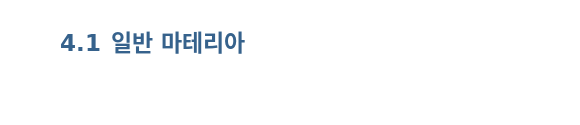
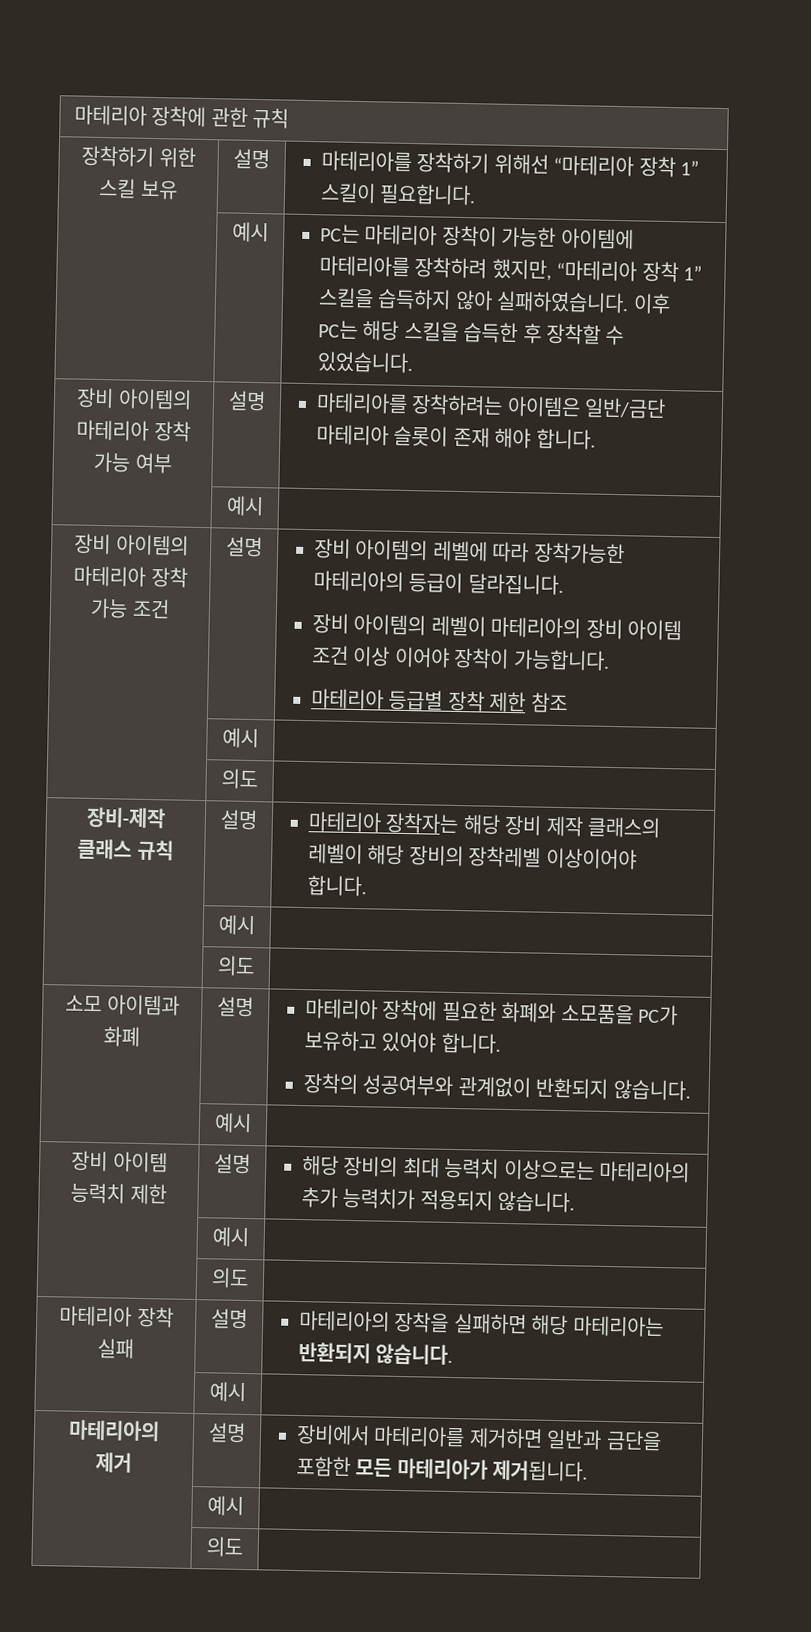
[60,31,245,54] 4.1 일반 마테리아 -> [74,104,290,129] [81,145,196,168] [98,177,178,200] [233,148,270,170] [321,150,700,178] [320,182,477,206] [232,221,269,243] [320,224,634,250] [319,255,703,283] [318,287,671,315] [318,320,625,346] [317,351,414,374] [76,387,192,410] [76,419,191,442] [93,451,172,474] [228,390,266,412] [316,392,667,419] [316,424,596,450] [226,495,264,517] [74,533,189,556] [73,565,188,588] [90,597,170,619] [225,536,263,558] [313,538,625,565] [313,570,564,596] [312,613,683,641] [311,645,610,671] [311,688,568,714] [222,727,259,749] [221,768,258,790] [86,806,166,829] [77,838,174,861] [220,809,258,831] [308,811,662,838] [308,843,637,870] [307,875,368,897] [218,914,256,936] [217,955,255,977] [65,994,180,1016] [103,1026,140,1047] [217,996,254,1018] [305,998,679,1026] [304,1030,501,1054] [303,1073,691,1101] [214,1112,252,1134] [71,1150,168,1173] [70,1182,167,1205] [214,1153,251,1175] [302,1155,691,1183] [301,1187,576,1213] [212,1226,250,1248] [211,1267,249,1289] [59,1305,174,1328] [97,1338,134,1359] [211,1308,248,1330] [299,1310,664,1338] [298,1342,454,1366] [209,1381,247,1403] [68,1419,160,1442] [95,1452,132,1473] [208,1422,246,1444] [296,1424,662,1452] [296,1456,589,1482] [207,1495,244,1516] [206,1536,244,1557] 마테리아 장착에 관한 규칙 // 장착하기 위한 스킬 보유 | 설명 | 마테리아를 장착하기 위해선 “마테리아 장착 1” 스킬이 필요합니다. // | 예시 | PC는 마테리아 장착이 가능한 아이템에 마테리아를 장착하려 했지만, “마테리아 장착 1” 스킬을 습득하지 않아 실패하였습니다. 이후 PC는 해당 스킬을 습득한 후 장착할 수 있었습니다. // 장비 아이템의 마테리아 장착 가능 여부 | 설명 | 마테리아를 장착하려는 아이템은 일반/금단 마테리아 슬롯이 존재 해야 합니다. // | 예시 | // 장비 아이템의 마테리아 장착 가능 조건 | 설명 | 장비 아이템의 레벨에 따라 장착가능한 마테리아의 등급이 달라집니다. // 장비 아이템의 레벨이 마테리아의 장비 아이템 조건 이상 이어야 장착이 가능합니다. // 마테리아 등급별 장착 제한 참조 // | 예시 | // | 의도 | // 장비-제작 클래스 규칙 | 설명 | 마테리아 장착자는 해당 장비 제작 클래스의 레벨이 해당 장비의 장착레벨 이상이어야 합니다. // | 예시 | // | 의도 | // 소모 아이템과 화폐 | 설명 | 마테리아 장착에 필요한 화폐와 소모품을 PC가 보유하고 있어야 합니다. // 장착의 성공여부와 관계없이 반환되지 않습니다. // | 예시 | // 장비 아이템 능력치 제한 | 설명 | 해당 장비의 최대 능력치 이상으로는 마테리아의 추가 능력치가 적용되지 않습니다. // | 예시 | // | 의도 | // 마테리아 장착 실패 | 설명 | 마테리아의 장착을 실패하면 해당 마테리아는 반환되지 않습니다. // | 예시 | // 마테리아의 제거 | 설명 | 장비에서 마테리아를 제거하면 일반과 금단을 포함한 모든 마테리아가 제거됩니다. // | 예시 | // | 의도 |

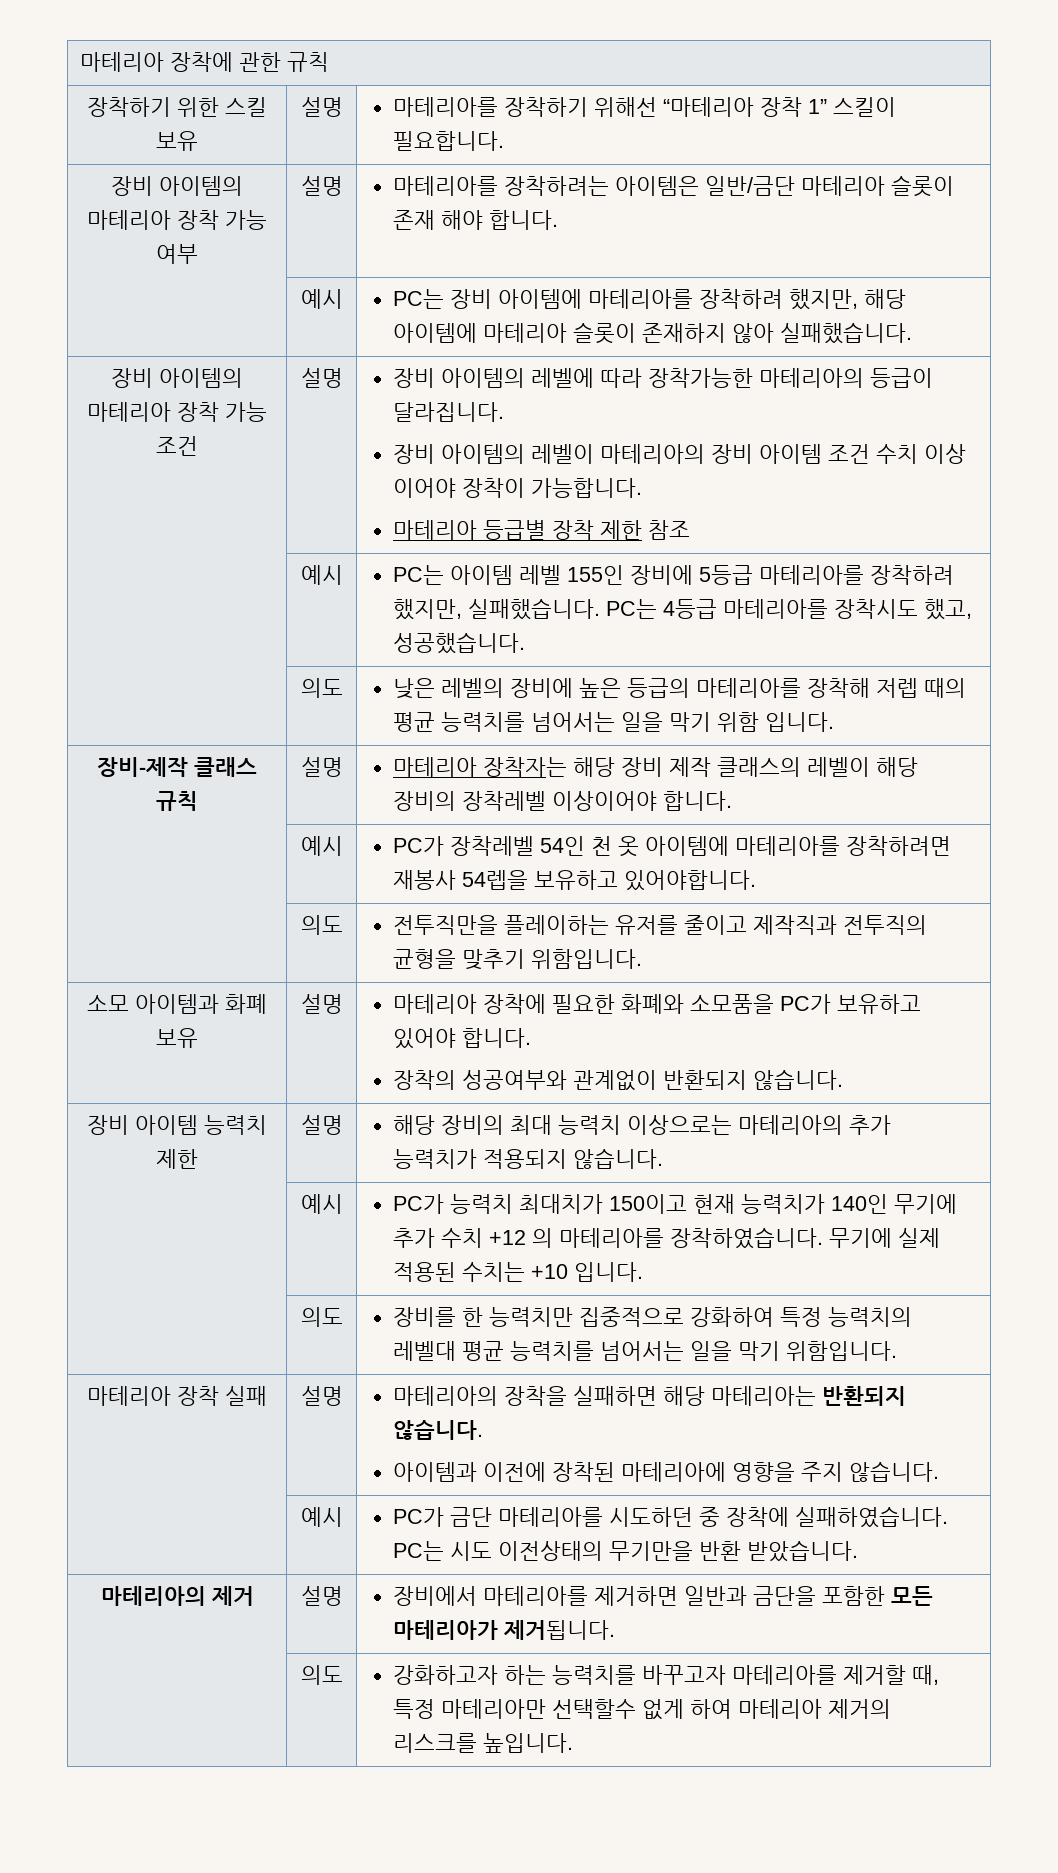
[232,221,269,243] [320,224,634,250] [319,255,703,283] [318,287,671,315] [318,320,625,346] [317,351,414,374] // | 예시 | PC는 마테리아 장착이 가능한 아이템에 마테리아를 장착하려 했지만, “마테리아 장착 1” 스킬을 습득하지 않아 실패하였습니다. 이후 PC는 해당 스킬을 습득한 후 장착할 수 있었습니다. -> (504, 141) none
(264, 506) none -> [392,289,906,310] [392,322,912,344] PC는 장비 아이템에 마테리아를 장착하려 했지만, 해당 아이템에 마테리아 슬롯이 존재하지 않아 실패했습니다.
(350, 655) none -> [875,444,918,464] 수치
[221,768,258,790] // | 의도 | -> [392,565,954,585] [392,598,972,620] [392,632,525,654] [300,678,343,698] [392,678,966,699] [392,712,834,732] PC는 아이템 레벨 155인 장비에 5등급 마테리아를 장착하려 했지만, 실패했습니다. PC는 4등급 마테리아를 장착시도 했고, 성공했습니다. // | 의도 | 낮은 레벨의 장비에 높은 등급의 마테리아를 장착해 저렙 때의 평균 능력치를 넘어서는 일을 막기 위함 입니다.
[217,955,255,977] // | 의도 | -> [392,836,951,857] [392,870,756,891] [300,915,343,935] [392,915,927,935] [392,949,642,970] PC가 장착레벨 54인 천 옷 아이템에 마테리아를 장착하려면 재봉사 54렙을 보유하고 있어야합니다. // | 의도 | 전투직만을 플레이하는 유저를 줄이고 제작직과 전투직의 균형을 맞추기 위함입니다.
(140, 1036) none -> [156,1028,198,1048] 보유
[214,1112,252,1134] // | 예시 | -> (843, 1079) none
[211,1267,249,1289] // | 의도 | -> [392,1194,957,1214] [392,1227,940,1249] [392,1262,643,1282] [300,1307,343,1327] [392,1307,912,1327] [392,1341,897,1361] PC가 능력치 최대치가 150이고 현재 능력치가 140인 무기에 추가 수치 +12 의 마테리아를 장착하였습니다. 무기에 실제 적용된 수치는 +10 입니다. // | 의도 | 장비를 한 능력치만 집중적으로 강화하여 특정 능력치의 레벨대 평균 능력치를 넘어서는 일을 막기 위함입니다.
[209,1381,247,1403] // | 예시 | -> [392,1461,939,1482] [300,1507,343,1527] [392,1506,948,1528] [392,1540,858,1562] // 아이템과 이전에 장착된 마테리아에 영향을 주지 않습니다. // | 예시 | PC가 금단 마테리아를 시도하던 중 장착에 실패하였습니다. PC는 시도 이전상태의 무기만을 반환 받았습니다.
[207,1495,244,1516] [206,1536,244,1557] // | 예시 | // | 의도 | -> [300,1665,343,1685] [392,1665,939,1685] [392,1699,891,1720] [392,1733,573,1753] // | 의도 | 강화하고자 하는 능력치를 바꾸고자 마테리아를 제거할 때, 특정 마테리아만 선택할수 없게 하여 마테리아 제거의 리스크를 높입니다.

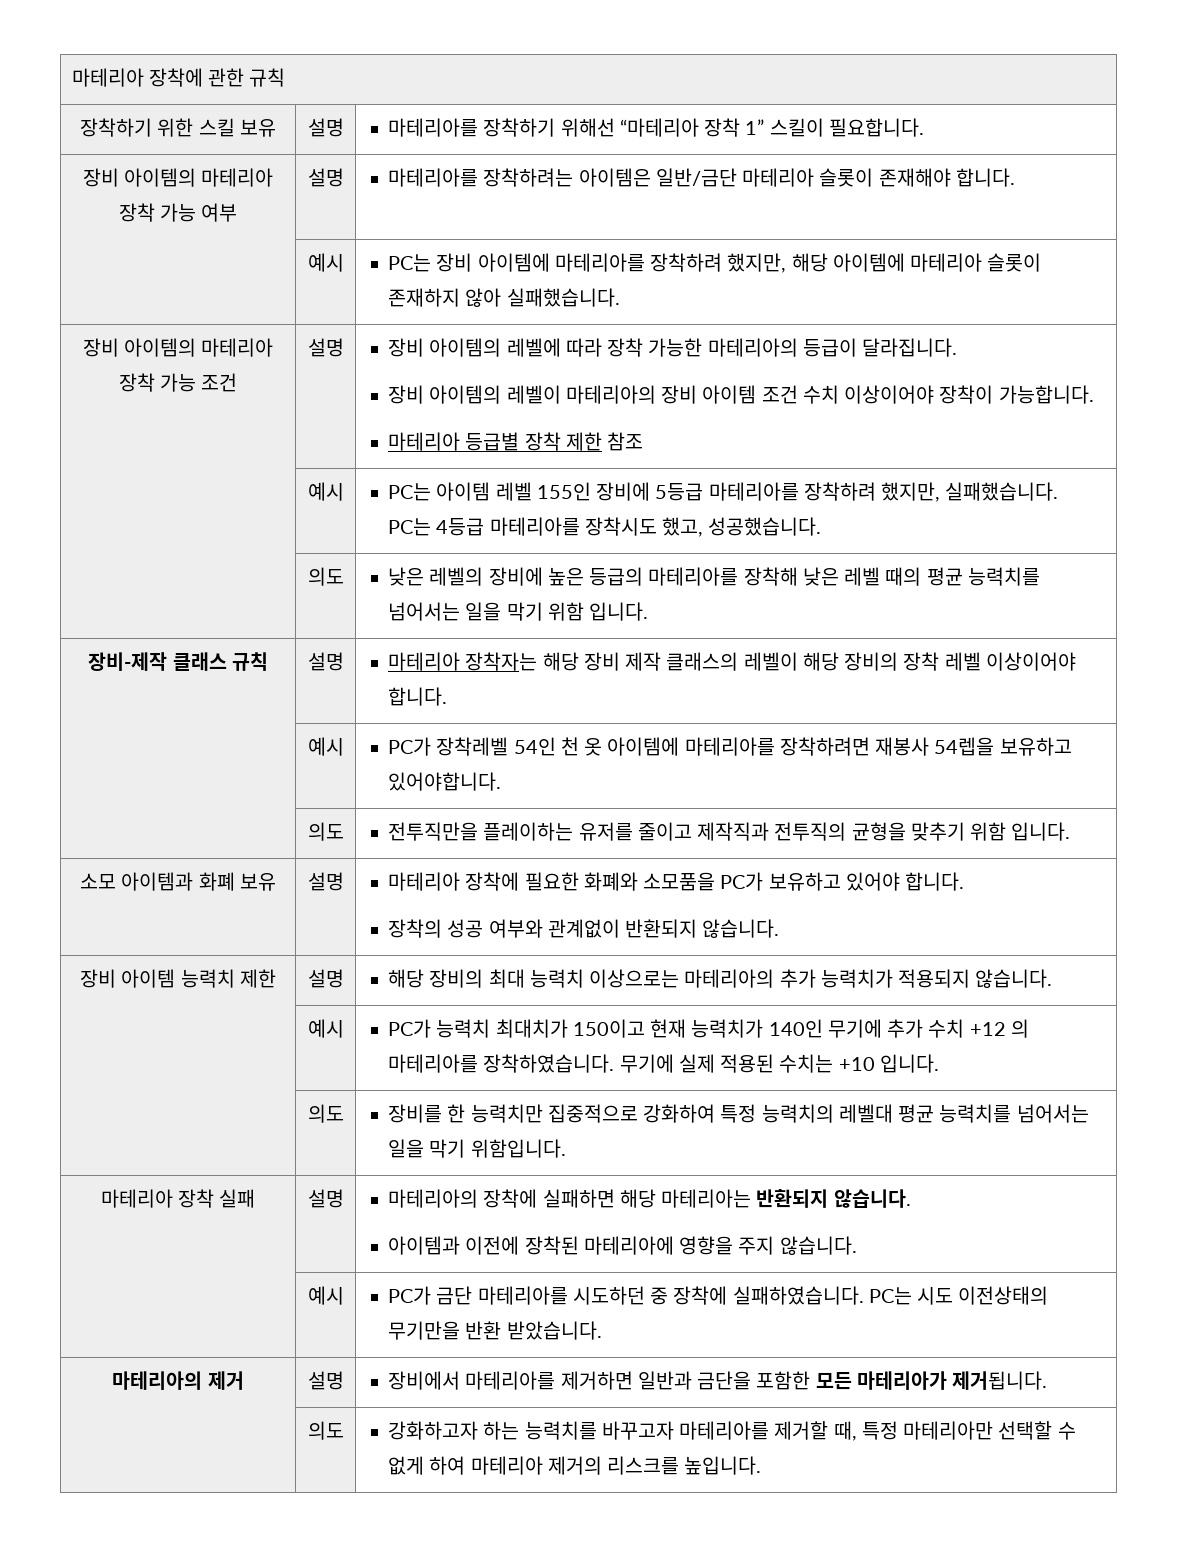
[392,210,483,230] 존재 해야 -> [878,168,951,187] 존재해야
[647,368,753,388] 장착가능한 -> [607,338,703,357] 장착 가능한
[923,444,966,464] [392,478,456,498] 이상 이어야 -> [844,385,935,404] 이상이어야
[875,678,918,698] 저렙 -> [802,567,881,586] 낮은 레벨
[461,791,546,811] 장착레벨 -> [903,652,981,671] 장착 레벨
[530,949,642,969] 위함입니다. -> [970,822,1071,841] 위함 입니다.
[461,1070,567,1090] 성공여부와 -> [447,919,543,938] 성공 여부와
[503,1386,567,1406] 장착을 -> [483,1189,538,1208] 장착에
[551,1699,636,1719] 선택할수 -> [998,1421,1076,1440] 선택할 수

